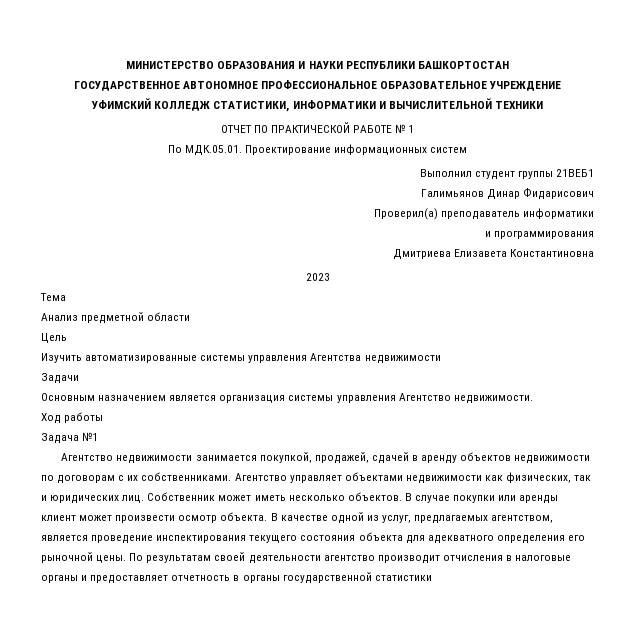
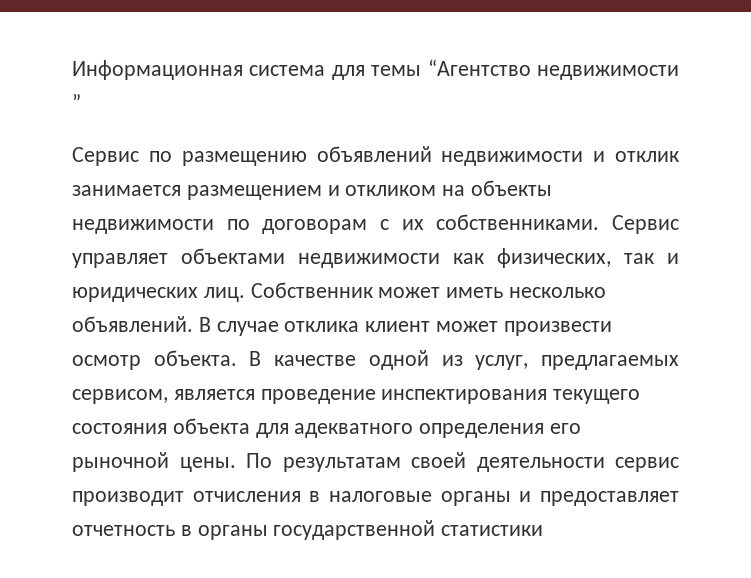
[126,61,509,69] [73,80,562,91] [91,98,543,112] [220,122,415,133] [167,144,468,156] [419,169,594,180] [420,188,594,200] [373,208,594,220] [484,231,594,239] [392,249,594,260] [305,273,330,281] [40,293,66,301] [41,312,191,324] [41,333,67,343] [41,353,441,364] [41,373,79,384] [41,393,533,404] [41,412,104,424] [41,432,99,444] [61,452,512,464] МИНИСТЕРСТВО ОБРАЗОВАНИЯ И НАУКИ РЕСПУБЛИКИ БАШКОРТОСТАН // ГОСУДАРСТВЕННОЕ АВТОНОМНОЕ ПРОФЕССИОНАЛЬНОЕ ОБРАЗОВАТЕЛЬНОЕ УЧРЕЖДЕНИЕ // УФИМСКИЙ КОЛЛЕДЖ СТАТИСТИКИ, ИНФОРМАТИКИ И ВЫЧИСЛИТЕЛЬНОЙ ТЕХНИКИ // ОТЧЕТ ПО ПРАКТИЧЕСКОЙ РАБОТЕ № 1 // По МДК.05.01. Проектирование информационных систем // Выполнил студент группы 21ВЕБ1 // Галимьянов Динар Фидарисович // Проверил(а) преподаватель информатики // и программирования // Дмитриева Елизавета Константиновна // 2023 // Тема // Анализ предметной области // Цель // Изучить автоматизированные системы управления Агентства недвижимости // Задачи // Основным назначением является организация системы управления Агентство недвижимости. // Ход работы // Задача №1 // Агентство недвижимости занимается покупкой, продажей, сдачей в аренду объектов -> [72,59,679,80] [72,94,81,110] [72,146,679,166] [72,180,553,200] Информационная система для темы “Агентство недвижимости ” // Сервис по размещению объявлений недвижимости и отклик занимается размещением и откликом на объекты
[234,473,287,481] Агентство -> [612,215,679,234] Сервис
[347,492,402,501] объектов. -> [72,316,193,332] объявлений.
[453,495,559,504] покупки или аренды -> [284,321,360,332] отклика
[491,515,554,523] агентством, -> [72,389,168,404] сервисом,
[323,555,375,561] агентство -> [615,457,679,472] сервис

